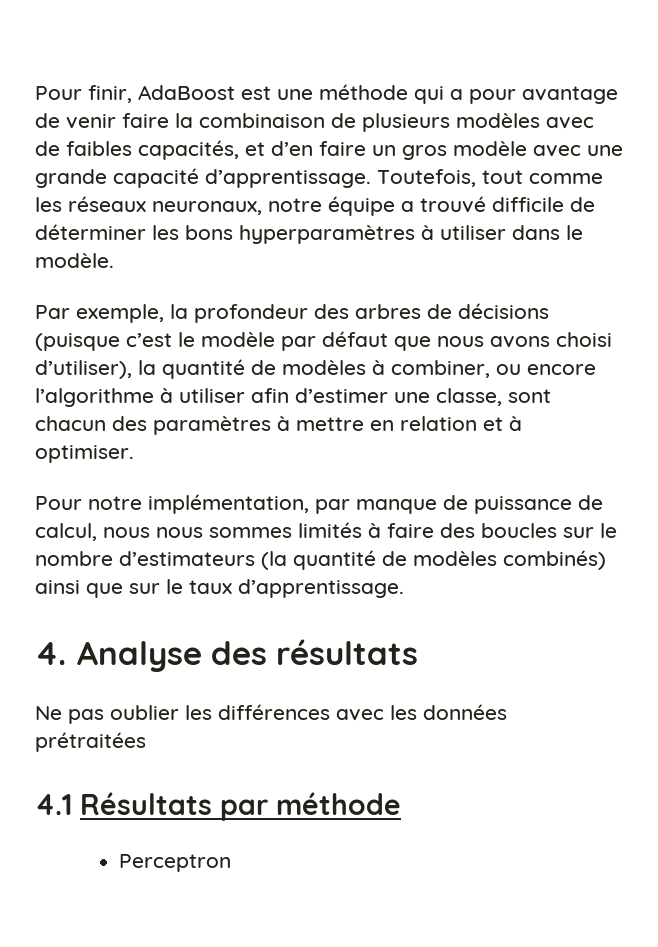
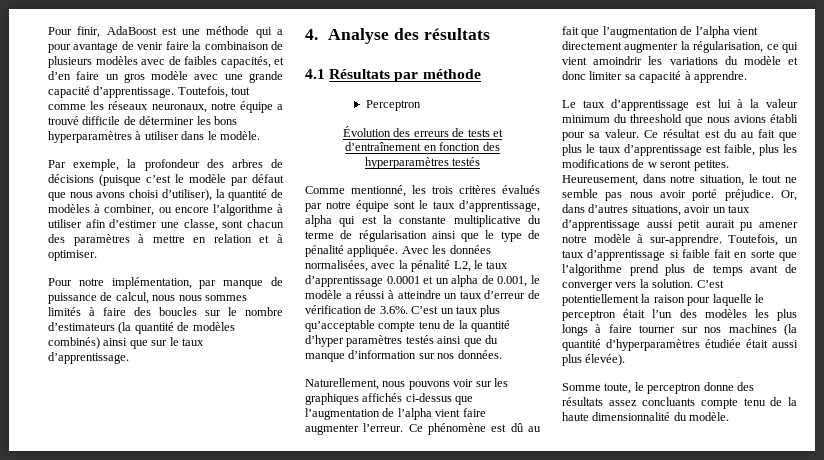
[35,704,507,724] [35,732,146,752] // Ne pas oublier les différences avec les données prétraitées -> (490, 34) none
(231, 863) none -> [343,126,503,137] [345,142,500,151] [364,157,481,169] [305,185,540,197] [305,200,540,212] [305,215,541,227] [305,230,540,242] [305,245,491,257] [305,260,509,272] [305,275,540,287] [305,290,540,299] [305,305,501,317] [305,320,510,332] [305,335,498,347] [305,350,502,362] [305,378,508,390] [305,393,474,405] [305,408,486,420] [305,423,541,435] [562,26,758,38] [562,41,798,53] [562,56,798,65] [562,71,747,83] [562,99,798,111] [562,114,798,126] [562,129,797,141] [562,144,797,156] [562,159,729,171] [562,174,797,186] [562,189,797,201] [562,204,750,216] [562,219,798,231] [562,234,798,246] [562,249,797,261] [562,264,797,276] [562,279,724,291] [562,294,764,306] [562,309,797,321] [562,324,797,336] [562,339,798,351] [562,354,626,366] [562,382,754,394] [562,397,797,409] [562,412,730,421] // Évolution des erreurs de tests et d’entraînement en fonction des hyperparamètres testés // Comme mentionné, les trois critères évalués par notre équipe sont le taux d’apprentissage, alpha qui est la constante multiplicative du terme de régularisation ainsi que le type de pénalité appliquée. Avec les données normalisées, avec la pénalité L2, le taux d’apprentissage 0.0001 et un alpha de 0.001, le modèle a réussi à atteindre un taux d’erreur de vérification de 3.6%. C’est un taux plus qu’acceptable compte tenu de la quantité d’hyper paramètres testés ainsi que du manque d’information sur nos données. // Naturellement, nous pouvons voir sur les graphiques affichés ci-dessus que l’augmentation de l’alpha vient faire augmenter l’erreur. Ce phénomène est dû au fait que l’augmentation de l’alpha vient directement augmenter la régularisation, ce qui vient amoindrir les variations du modèle et donc limiter sa capacité à apprendre. // Le taux d’apprentissage est lui à la valeur minimum du threeshold que nous avions établi pour sa valeur. Ce résultat est du au fait que plus le taux d’apprentissage est faible, plus les modifications de w seront petites. Heureusement, dans notre situation, le tout ne semble pas nous avoir porté préjudice. Or, dans d’autres situations, avoir un taux d’apprentissage aussi petit aurait pu amener notre modèle à sur-apprendre. Toutefois, un taux d’apprentissage si faible fait en sorte que l’algorithme prend plus de temps avant de converger vers la solution. C’est potentiellement la raison pour laquelle le perceptron était l’un des modèles les plus longs à faire tourner sur nos machines (la quantité d’hyperparamètres étudiée était aussi plus élevée). // Somme toute, le perceptron donne des résultats assez concluants compte tenu de la haute dimensionnalité du modèle.

